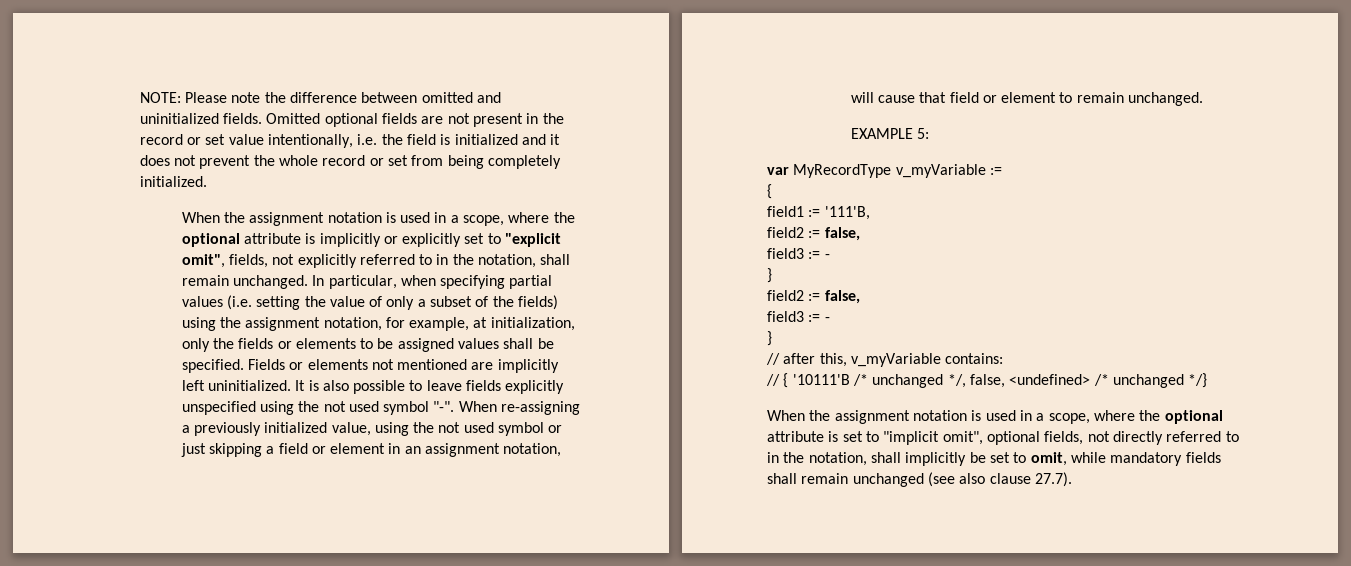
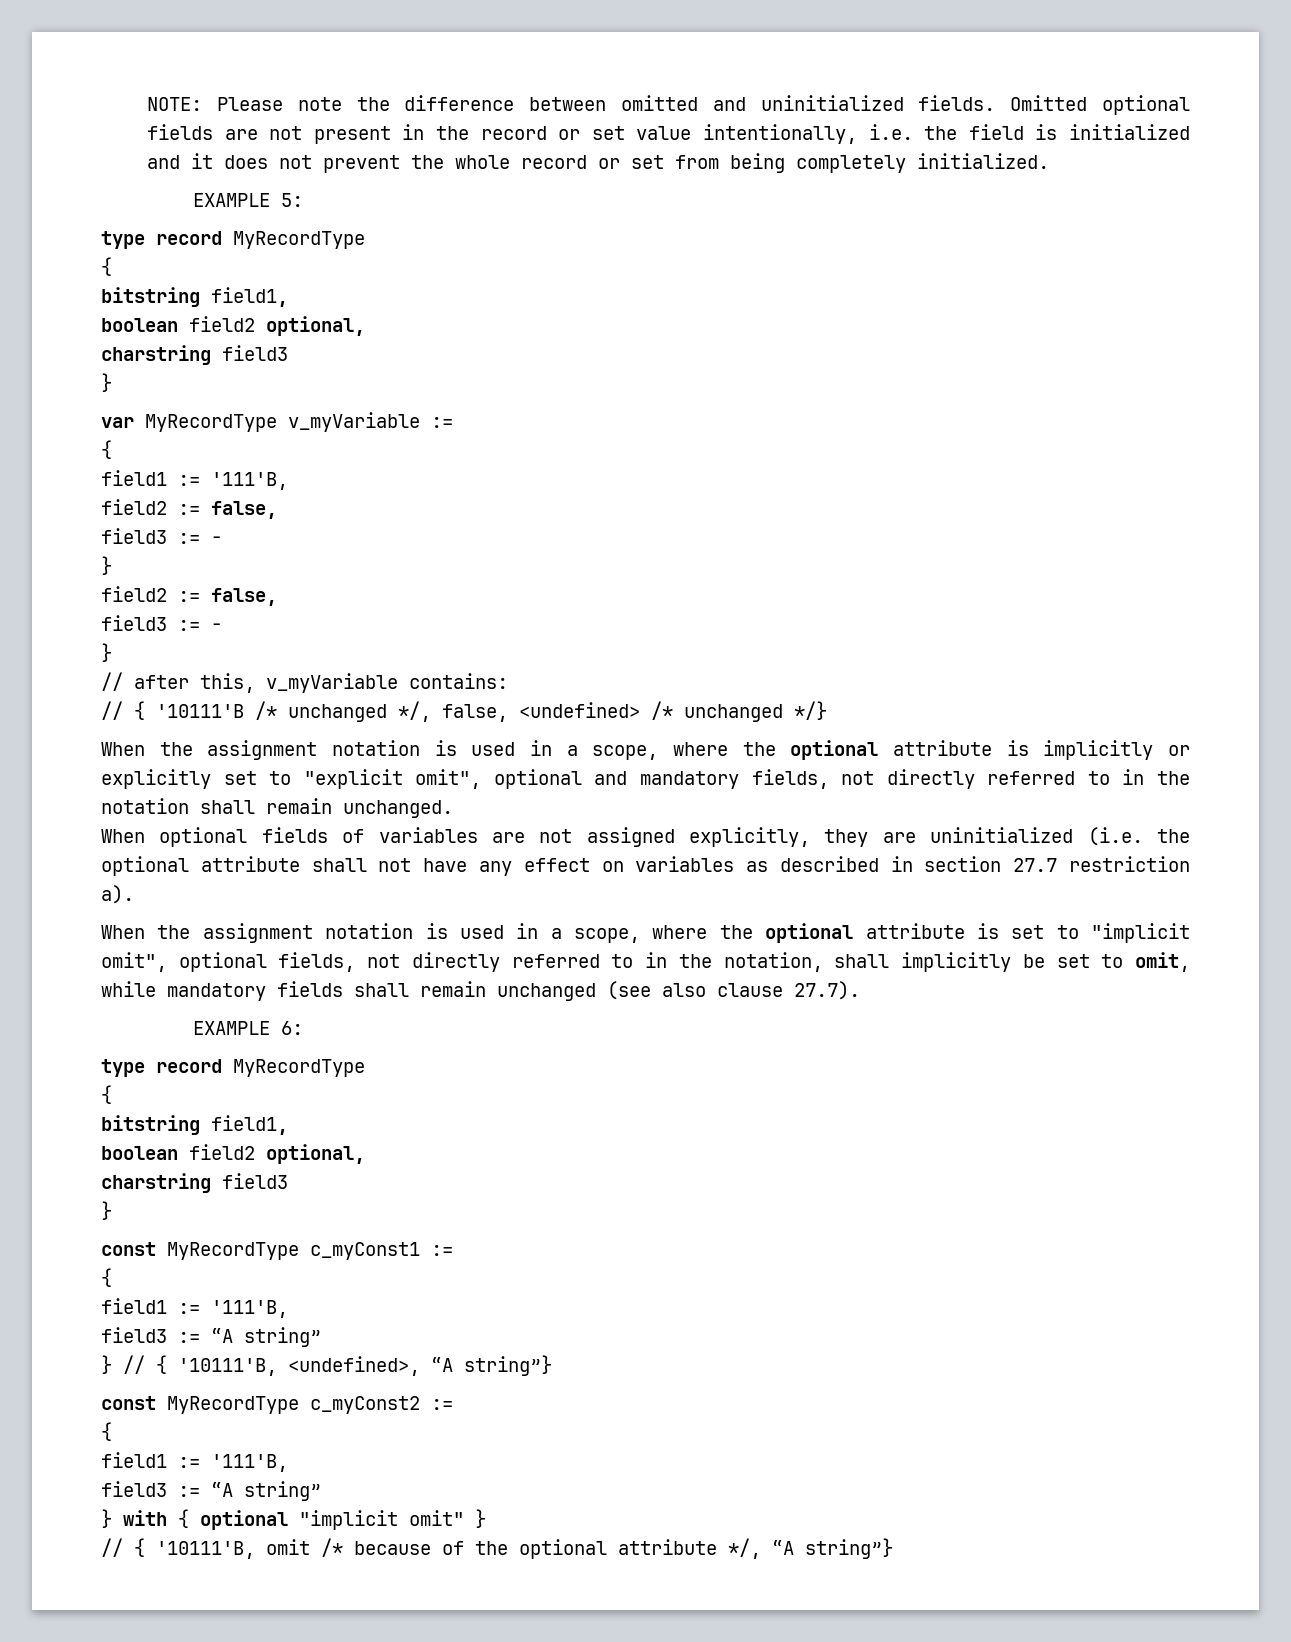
[181,212,575,226] [181,233,562,247] [181,254,571,268] [181,275,553,289] [181,295,559,310] [181,317,575,331] [181,338,554,352] [181,359,559,373] [181,380,565,394] [181,401,581,415] [181,422,563,436] [180,443,562,457] [850,92,1204,106] [850,128,929,139] When the assignment notation is used in a scope, where the optional attribute is implicitly or explicitly set to "explicit omit", fields, not explicitly referred to in the notation, shall remain unchanged. In particular, when specifying partial values (i.e. setting the value of only a subset of the fields) using the assignment notation, for example, at initialization, only the fields or elements to be assigned values shall be specified. Fields or elements not mentioned are implicitly left uninitialized. It is also possible to leave fields explicitly unspecified using the not used symbol "-". When re-assigning a previously initialized value, using the not used symbol or just skipping a field or element in an assignment notation, will cause that field or element to remain unchanged. // EXAMPLE 5: -> [193,193,304,207] [101,231,365,249] [101,257,112,276] [101,287,288,307] [101,316,365,336] [101,345,288,365] [101,373,112,392] EXAMPLE 5: // type record MyRecordType // { // bitstring field1, // boolean field2 optional, // charstring field3 // }
(1208, 380) none -> [101,740,1190,760] [101,769,1190,789] [101,798,453,818] [101,827,1190,847] [101,856,1191,876] [101,885,134,904] // When the assignment notation is used in a scope, where the optional attribute is implicitly or explicitly set to "explicit omit", optional and mandatory fields, not directly referred to in the notation shall remain unchanged. // When optional fields of variables are not assigned explicitly, they are uninitialized (i.e. the optional attribute shall not have any effect on variables as described in section 27.7 restriction a).
(1072, 479) none -> [193,1021,304,1035] [101,1059,365,1077] [101,1085,112,1104] [101,1115,288,1135] [101,1144,365,1164] [101,1173,288,1193] [101,1201,112,1220] [101,1242,453,1260] [101,1268,112,1287] [101,1298,288,1318] [101,1327,321,1347] [101,1355,552,1376] [101,1396,453,1414] [101,1422,112,1441] [101,1452,288,1472] [101,1481,321,1501] [101,1509,486,1530] [101,1538,893,1559] // EXAMPLE 6: // type record MyRecordType // { // bitstring field1, // boolean field2 optional, // charstring field3 // } // const MyRecordType c_myConst1 := // { // field1 := '111'B, // field3 := “A string” // } // { '10111'B, <undefined>, “A string”} // const MyRecordType c_myConst2 := // { // field1 := '111'B, // field3 := “A string” // } with { optional "implicit omit" } // // { '10111'B, omit /* because of the optional attribute */, “A string”}

